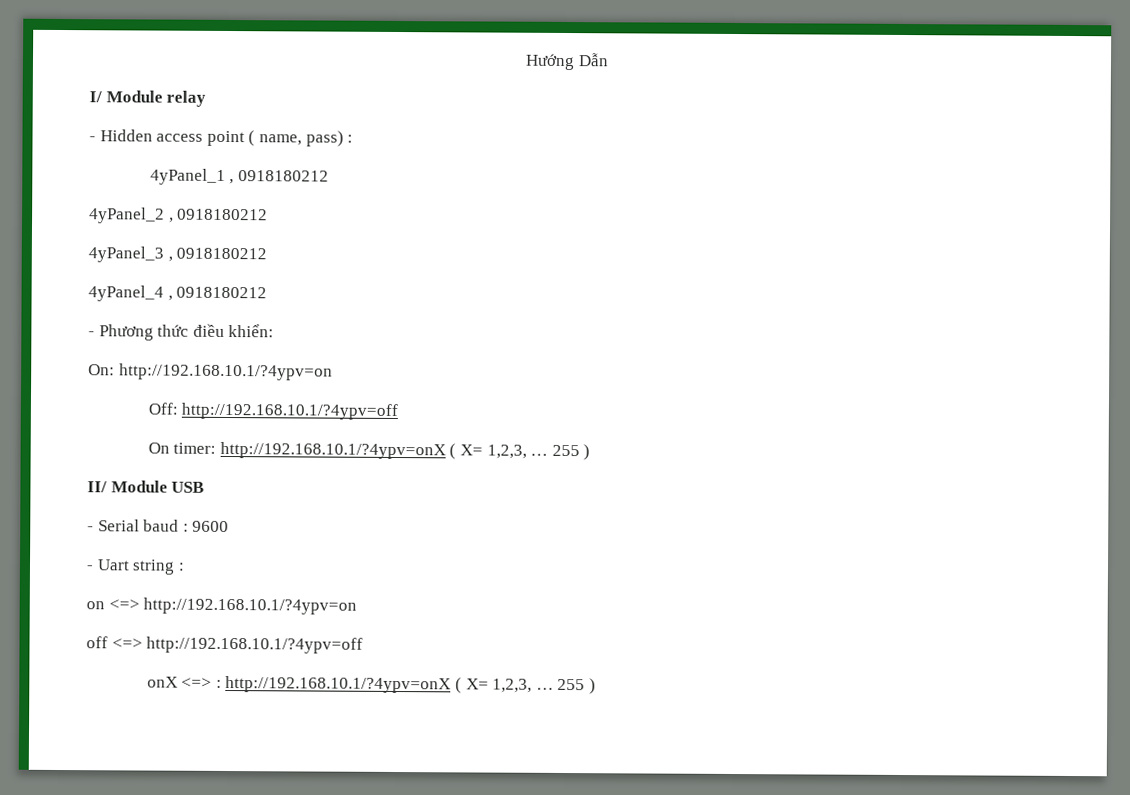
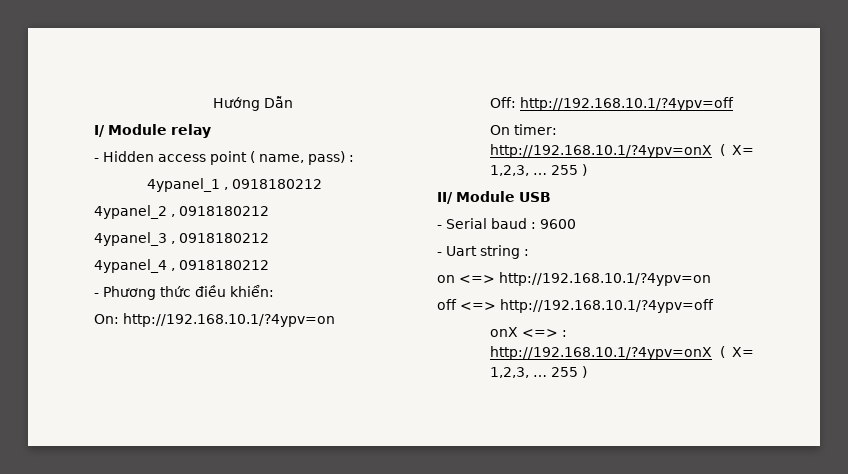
[149,168,329,185] [89,207,269,224] [88,246,268,263] [88,285,164,302] 4yPanel_1 , 0918180212 // 4yPanel_2 , 0918180212 // 4yPanel_3 , 0918180212 // 4yPanel_4 -> [147,178,323,192] [94,205,269,219] [94,232,269,246] [94,259,167,273] 4ypanel_1 , 0918180212 // 4ypanel_2 , 0918180212 // 4ypanel_3 , 0918180212 // 4ypanel_4

